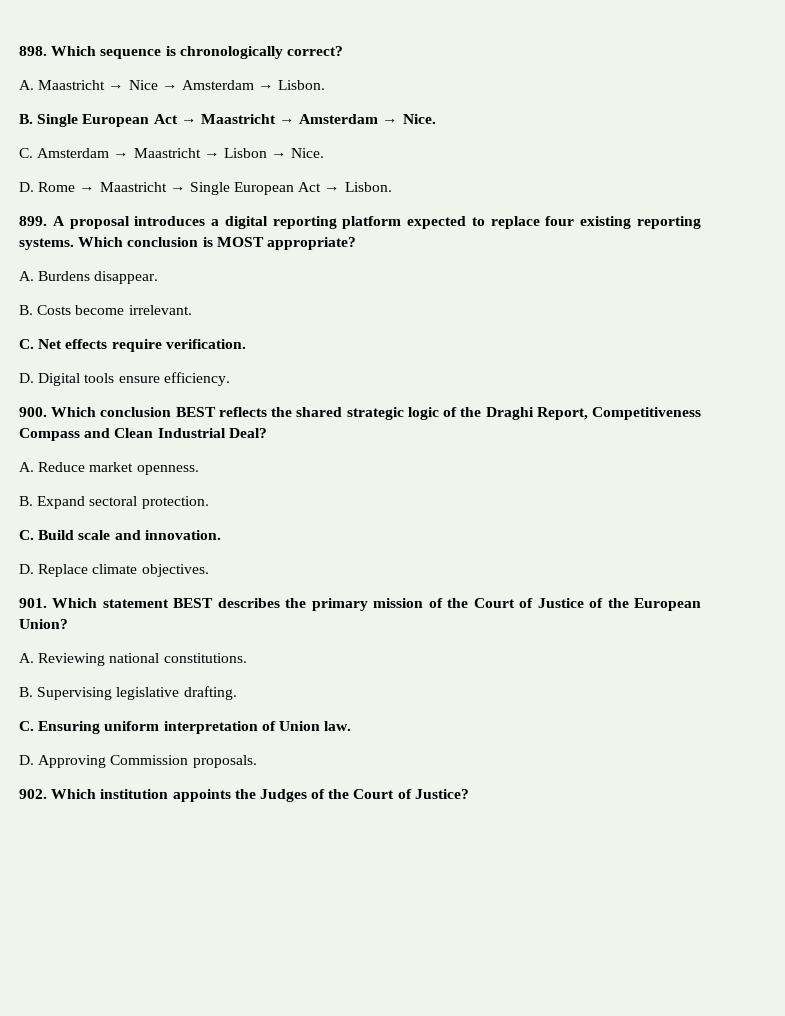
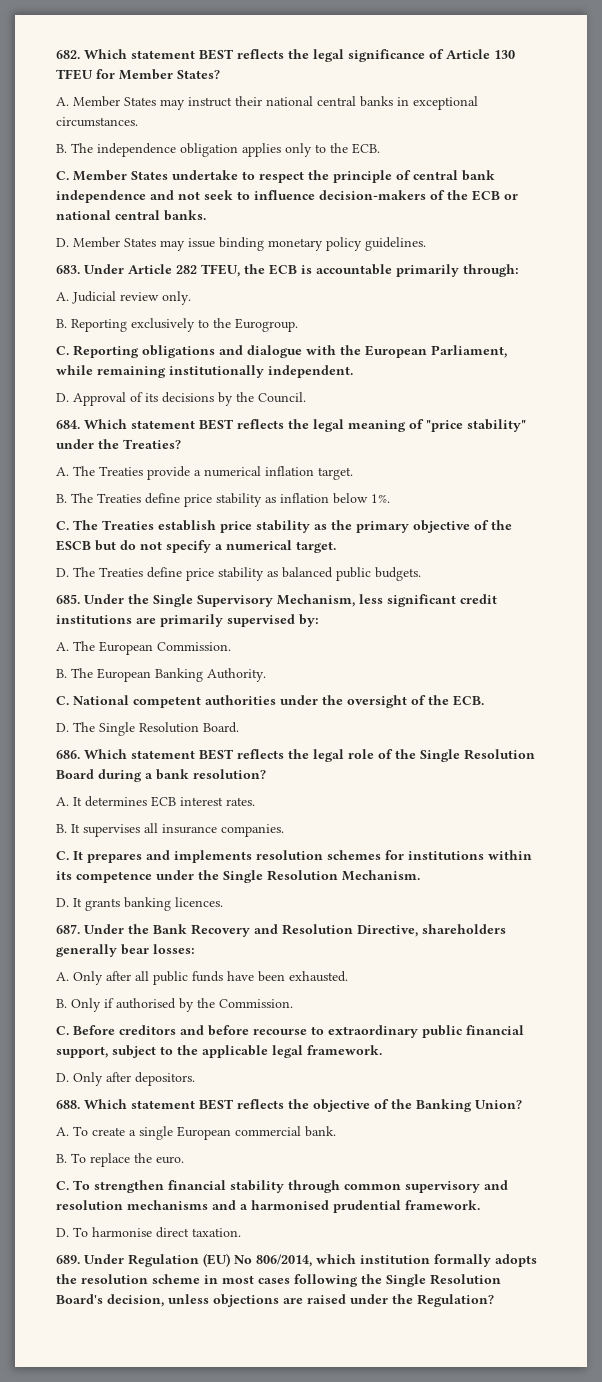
[19,46,343,59] [19,80,326,90] [19,114,436,127] [19,148,325,158] [19,182,392,195] [19,216,701,229] [19,237,356,250] [19,271,159,284] [19,305,192,315] [19,339,246,352] [19,372,230,386] [19,407,701,420] [19,428,267,441] [19,462,199,475] [19,496,209,509] [19,530,221,540] [19,564,209,577] [19,598,280,608] 898. Which sequence is chronologically correct? // A. Maastricht → Nice → Amsterdam → Lisbon. // B. Single European Act → Maastricht → Amsterdam → Nice. // C. Amsterdam → Maastricht → Lisbon → Nice. // D. Rome → Maastricht → Single European Act → Lisbon. // 899. A proposal introduces a digital reporting platform expected to replace four existing reporting systems. Which conclusion is MOST appropriate? // A. Burdens disappear. // B. Costs become irrelevant. // C. Net effects require verification. // D. Digital tools ensure efficiency. // 900. Which conclusion BEST reflects the shared strategic logic of the Draghi Report, Competitiveness Compass and Clean Industrial Deal? // A. Reduce market openness. // B. Expand sectoral protection. // C. Build scale and innovation. // D. Replace climate objectives. // 901. Which statement BEST describes -> [56,49,515,62] [56,69,220,80] [56,96,478,110] [56,117,138,127] [56,143,380,157] [56,170,495,183] [56,190,518,203] [56,210,206,221] [56,237,426,251] [56,264,519,277] [56,291,191,305] [56,318,298,332] [56,345,507,358] [56,365,353,378] [56,392,306,406] [56,419,526,432] [56,439,181,449] [56,466,353,480] [56,493,390,507] [56,520,327,533] 682. Which statement BEST reflects the legal significance of Article 130 TFEU for Member States? // A. Member States may instruct their national central banks in exceptional circumstances. // B. The independence obligation applies only to the ECB. // C. Member States undertake to respect the principle of central bank independence and not seek to influence decision-makers of the ECB or national central banks. // D. Member States may issue binding monetary policy guidelines. // 683. Under Article 282 TFEU, the ECB is accountable primarily through: // A. Judicial review only. // B. Reporting exclusively to the Eurogroup. // C. Reporting obligations and dialogue with the European Parliament, while remaining institutionally independent. // D. Approval of its decisions by the Council. // 684. Which statement BEST reflects the legal meaning of "price stability" under the Treaties? // A. The Treaties provide a numerical inflation target. // B. The Treaties define price stability as inflation below 1%. // C. The Treaties establish price stability as
[373,598,701,611] [19,619,68,629] [19,653,247,666] [19,686,237,700] [19,721,352,734] [19,755,257,768] [19,789,469,802] mission of the Court of Justice of the European Union? // A. Reviewing national constitutions. // B. Supervising legislative drafting. // C. Ensuring uniform interpretation of Union law. // D. Approving Commission proposals. // 902. Which institution appoints the Judges of the Court of Justice? -> [413,520,512,533] [56,540,336,553] [56,567,421,581] [56,594,497,607] [56,614,319,627] [56,641,231,655] [56,668,266,682] [56,695,484,708] [56,722,239,736] [56,749,535,762] [56,769,266,782] [56,796,255,807] [56,823,284,837] [56,850,532,863] [56,870,420,883] [56,897,223,911] [56,924,506,937] [56,944,195,957] [56,971,348,985] [56,998,293,1012] [56,1025,524,1038] [56,1045,382,1058] [56,1072,195,1086] [56,1099,522,1112] [56,1126,336,1140] [56,1153,184,1167] [56,1180,508,1193] [56,1200,480,1213] [56,1227,241,1238] [56,1253,537,1267] [56,1274,501,1287] [56,1294,494,1307] objective of the ESCB but do not specify a numerical target. // D. The Treaties define price stability as balanced public budgets. // 685. Under the Single Supervisory Mechanism, less significant credit institutions are primarily supervised by: // A. The European Commission. // B. The European Banking Authority. // C. National competent authorities under the oversight of the ECB. // D. The Single Resolution Board. // 686. Which statement BEST reflects the legal role of the Single Resolution Board during a bank resolution? // A. It determines ECB interest rates. // B. It supervises all insurance companies. // C. It prepares and implements resolution schemes for institutions within its competence under the Single Resolution Mechanism. // D. It grants banking licences. // 687. Under the Bank Recovery and Resolution Directive, shareholders generally bear losses: // A. Only after all public funds have been exhausted. // B. Only if authorised by the Commission. // C. Before creditors and before recourse to extraordinary public financial support, subject to the applicable legal framework. // D. Only after depositors. // 688. Which statement BEST reflects the objective of the Banking Union? // A. To create a single European commercial bank. // B. To replace the euro. // C. To strengthen financial stability through common supervisory and resolution mechanisms and a harmonised prudential framework. // D. To harmonise direct taxation. // 689. Under Regulation (EU) No 806/2014, which institution formally adopts the resolution scheme in most cases following the Single Resolution Board's decision, unless objections are raised under the Regulation?

